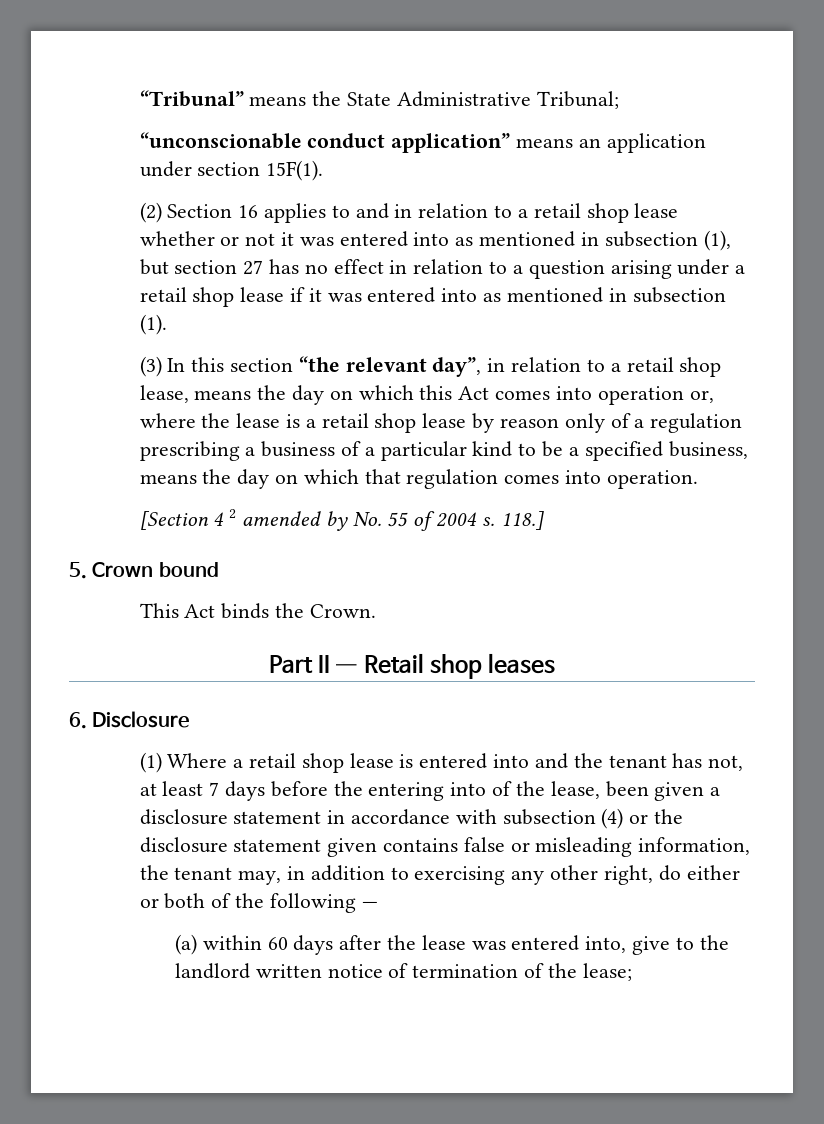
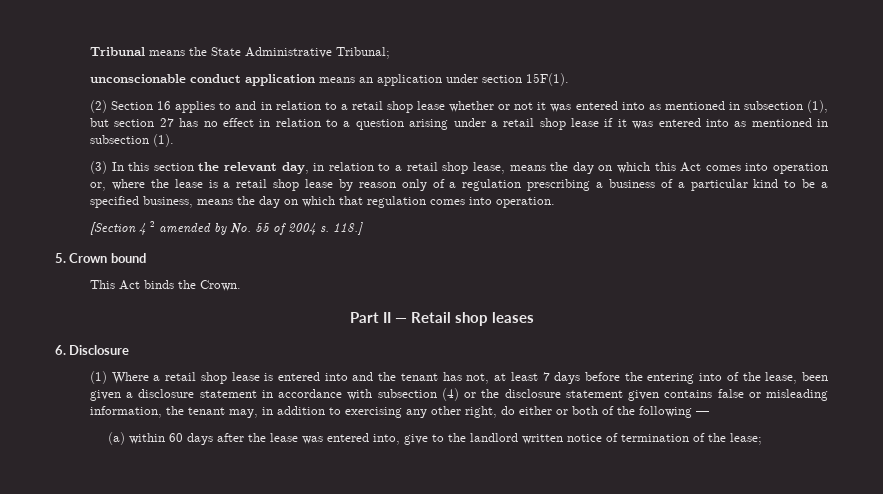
[139,90,244,107] “Tribunal” -> [90,47,146,56] Tribunal
[139,132,511,153] “unconscionable conduct application” -> [90,74,316,86] unconscionable conduct application
[298,356,482,377] “the relevant day”, -> [198,162,309,174] the relevant day,

